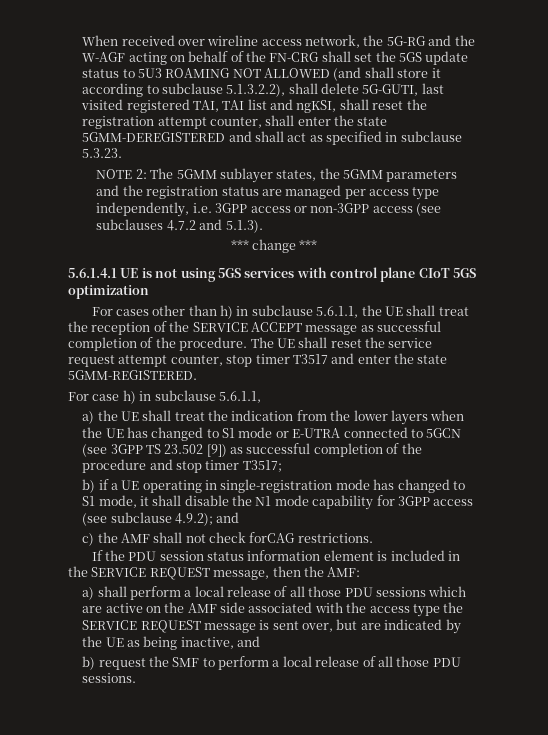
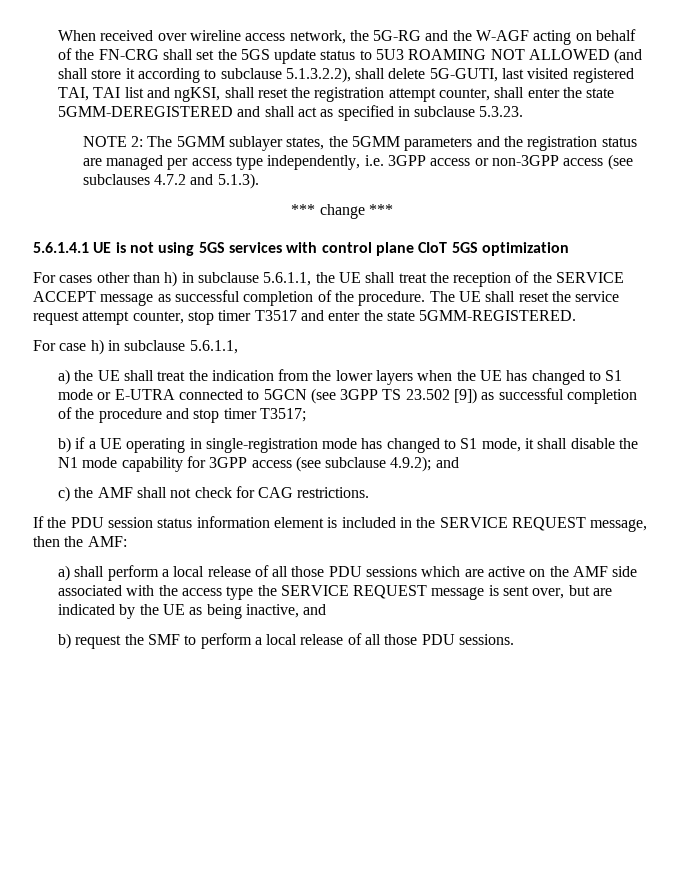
[249,532,296,543] forCAG -> [235,486,294,498] for CAG

